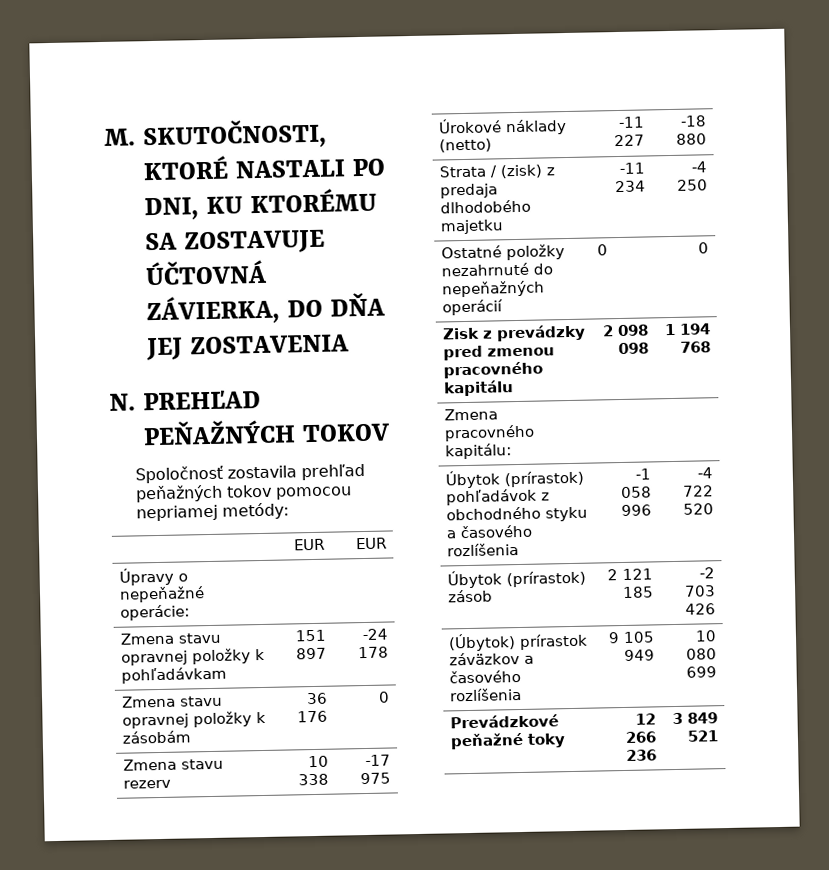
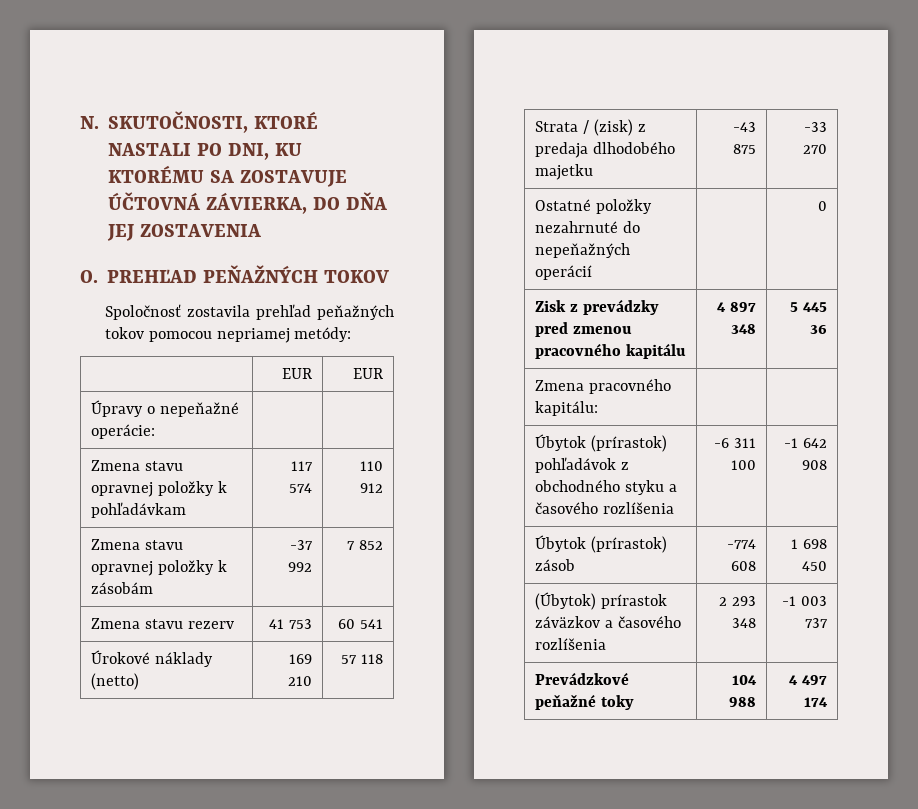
[104,128,136,146] M. -> [80,116,99,129] N.
[109,393,136,411] N. -> [80,270,98,283] O.
[295,629,327,642] [296,647,328,660] [362,628,389,641] [358,646,390,659] 151 897 | -24 178 -> [290,461,313,471] [288,483,312,493] [359,461,383,471] [359,483,383,493] 117 574 | 110 912
[306,692,329,705] [297,710,329,723] [378,691,391,703] 36 176 | 0 -> [289,540,313,550] [287,562,312,572] [346,540,383,550] -37 992 | 7 852
[308,755,330,768] [298,773,330,786] [365,754,392,767] [360,772,392,785] 10 338 | -17 975 -> [268,619,312,629] [337,619,383,629] 41 753 | 60 541
[618,116,646,128] [614,134,646,147] [680,115,708,127] [676,133,708,145] -11 227 | -18 880 -> [288,654,312,664] [287,676,312,686] [340,654,383,664] 169 210 | 57 118
[619,162,646,174] [615,180,647,193] [691,161,708,173] [677,179,709,191] -11 234 | -4 250 -> [732,122,756,132] [732,144,756,154] [803,122,827,132] [802,144,827,154] -43 875 | -33 270
[596,244,608,256] 0 -> (593, 272) none
[602,324,650,337] [618,342,650,355] [664,323,712,336] [680,341,712,353] 2 098 098 | 1 194 768 -> [716,302,756,312] [730,324,756,334] [789,302,827,312] [809,325,827,334] 4 897 348 | 5 445 36
[635,468,652,480] [621,486,653,499] [621,504,653,517] [697,467,714,479] [683,485,715,497] [683,503,715,515] [446,570,586,589] [447,589,493,603] [607,568,654,581] [622,586,655,598] [699,567,716,579] [684,585,717,597] [685,603,717,615] -1 058 996 | -4 722 520 // Úbytok (prírastok) zásob | 2 121 185 | -2 703 426 -> [713,438,756,448] [730,460,756,470] [783,438,827,448] [801,460,827,470] [535,535,668,553] [535,559,576,571] [726,539,756,549] [730,561,756,571] [790,539,827,549] [801,561,827,571] -6 311 100 | -1 642 908 // Úbytok (prírastok) zásob | -774 608 | 1 698 450
[608,631,656,644] [624,649,656,661] [695,630,718,642] [686,648,718,660] [686,666,718,678] [449,714,559,729] [449,732,566,750] [635,713,657,725] [625,731,657,743] [626,749,658,761] [672,712,719,725] [687,730,719,742] 9 105 949 | 10 080 699 // Prevádzkové peňažné toky | 12 266 236 | 3 849 521 -> [718,596,756,606] [731,618,756,628] [781,596,827,606] [804,618,828,628] [535,672,630,685] [535,694,635,710] [731,675,757,685] [728,697,756,707] [788,675,827,685] [803,697,828,707] 2 293 348 | -1 003 737 // Prevádzkové peňažné toky | 104 988 | 4 497 174

